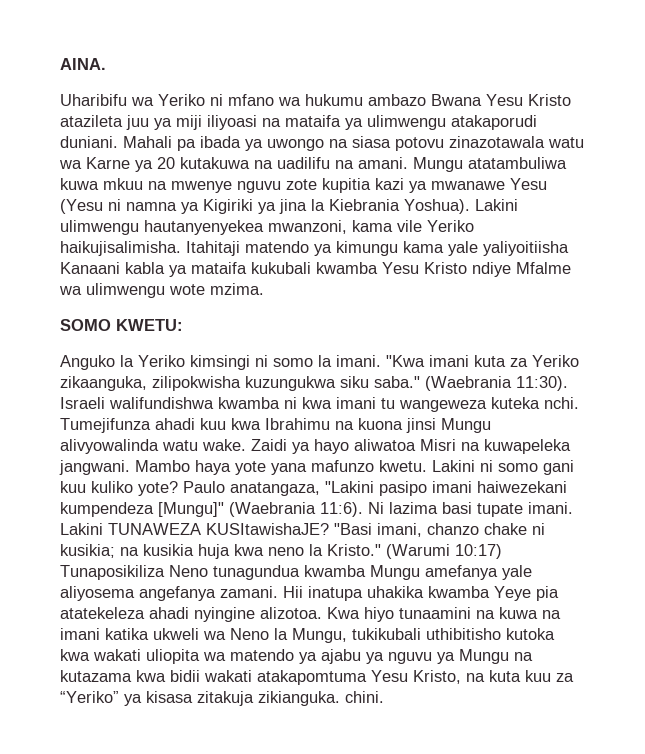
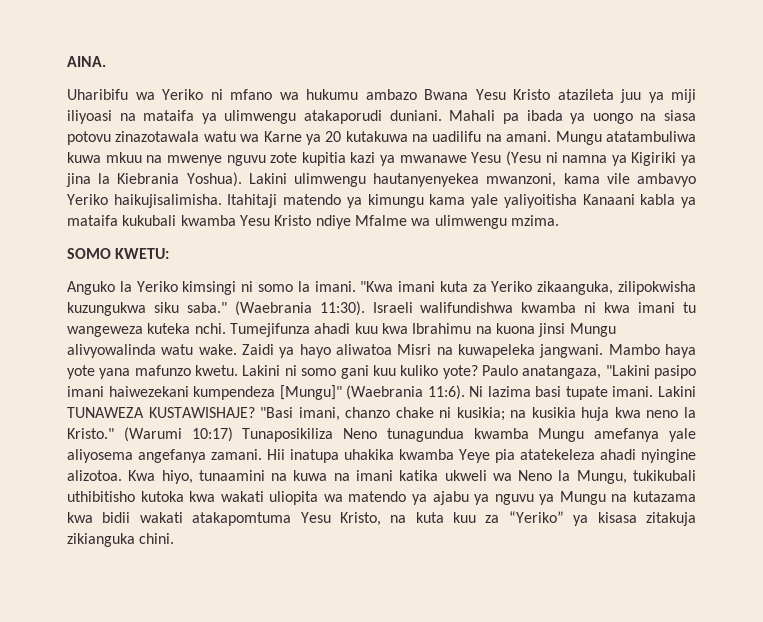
[267,139,324,151] uwongo -> [592,113,633,124] uongo
(422, 226) none -> [637,173,697,187] ambavyo
[483,241,569,256] yaliyoitiisha -> [503,194,577,208] yaliyoitisha
[169,284,205,295] wote -> (507, 222) none
[206,523,329,535] KUSItawishaJE? -> [148,407,255,418] KUSTAWISHAJE?
[364,607,394,622] hiyo -> [161,470,193,484] hiyo,
[258,691,340,706] zikianguka. -> [67,533,135,547] zikianguka

